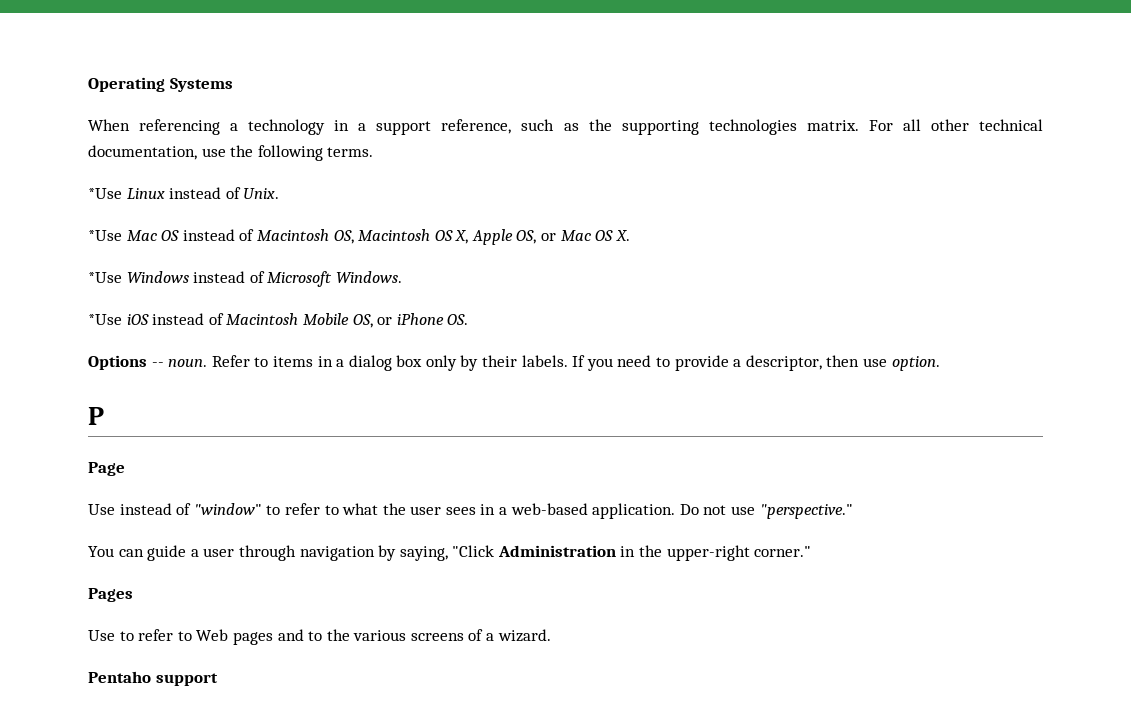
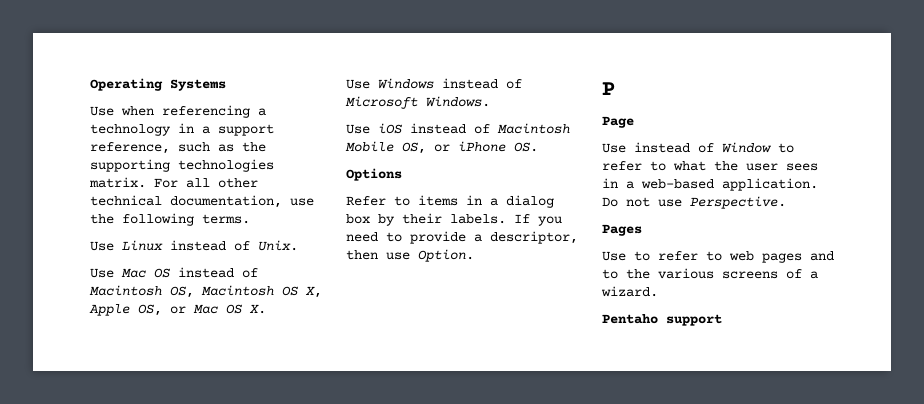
[88,119,130,131] When -> [90,106,154,116] Use when
[88,188,122,199] *Use -> [90,241,114,251] Use
[88,230,122,241] *Use -> [90,268,114,278] Use
[88,272,122,283] *Use -> [346,79,370,89] Use
[88,314,122,325] *Use -> [346,124,370,134] Use
[151,359,208,367] -- noun. -> (402, 174) //
[425,355,457,371] only -> (370, 219) none
[891,356,940,371] option. -> [418,249,474,262] Option.
[193,503,262,515] "window" -> [722,142,772,153] Window
[759,504,853,519] [88,545,812,561] "perspective." // You can guide a user through navigation by saying, "Click Administration in the upper-right corner." -> [690,196,786,209] Perspective.
[196,629,229,641] Web -> [729,251,754,261] web

